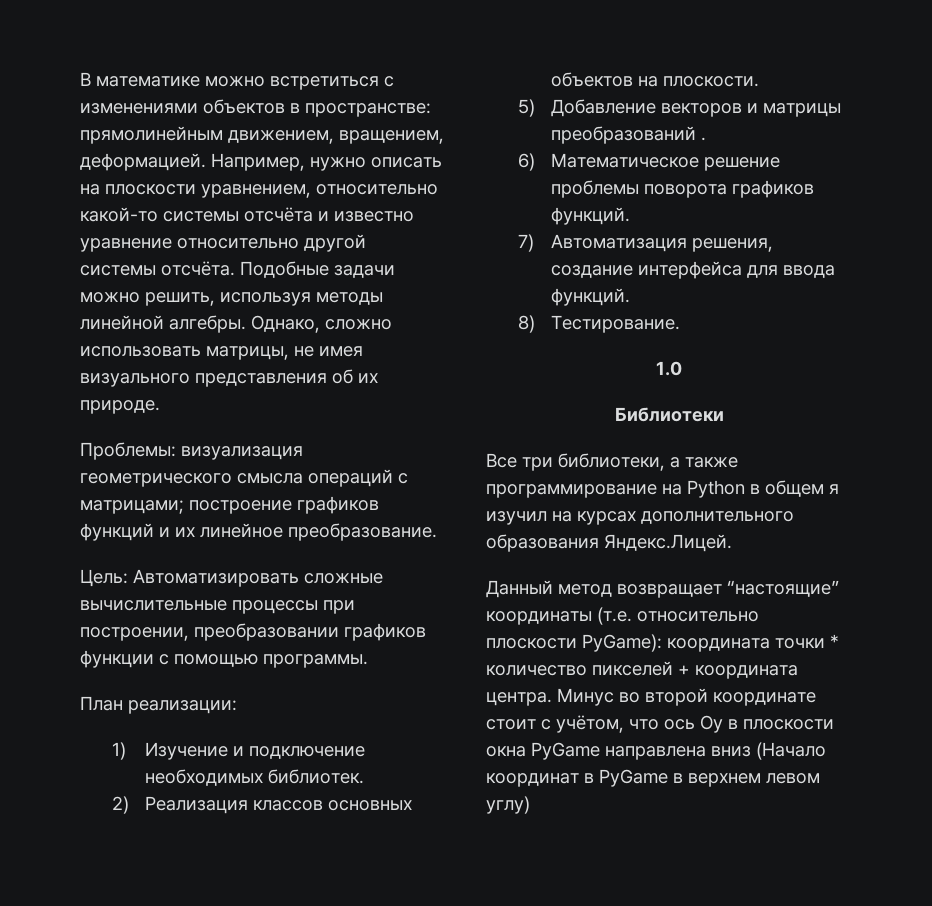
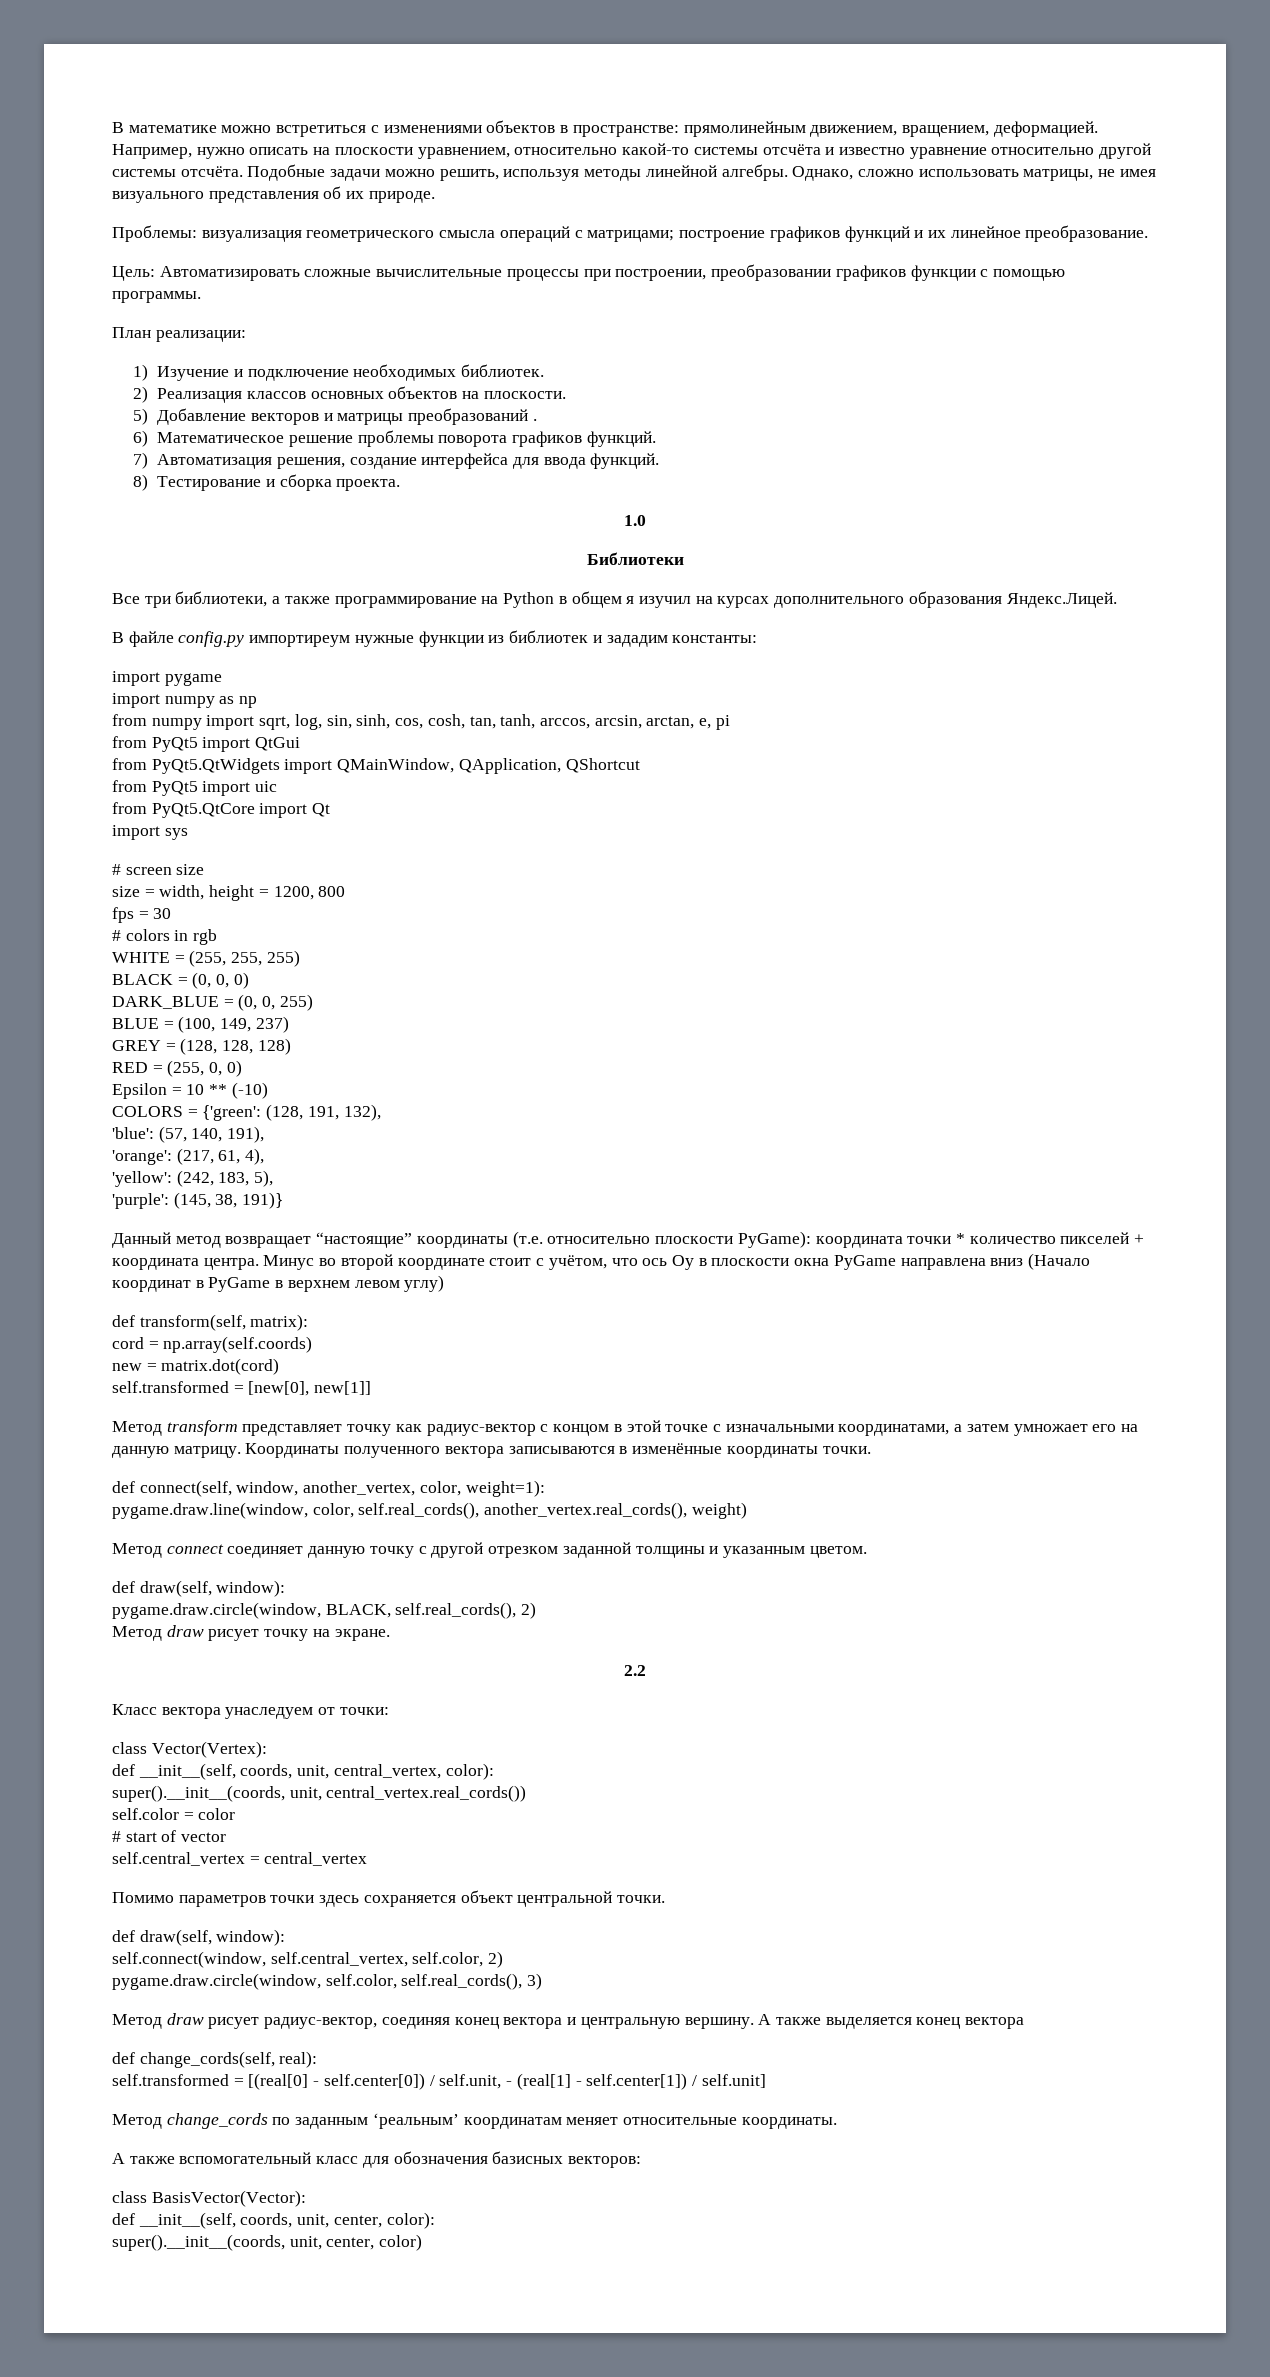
[550,315,680,333] Тестирование. -> [157,474,401,491] Тестирование и сборка проекта.
(732, 543) none -> [112,630,758,647] [112,671,222,686] [112,693,258,708] [112,714,730,730] [112,736,301,752] [112,758,640,774] [112,780,278,796] [112,802,331,818] [112,825,188,840] [112,864,205,875] [112,885,346,901] [112,907,172,923] [112,929,218,945] [112,950,300,967] [112,972,249,989] [112,994,313,1011] [112,1016,289,1033] [112,1038,291,1055] [112,1060,242,1077] [112,1082,268,1099] [112,1104,381,1121] [112,1126,265,1143] [112,1148,265,1165] [112,1170,274,1187] [112,1192,284,1209] // В файле config.py импортиреум нужные функции из библиотек и зададим константы: // import pygame // import numpy as np // from numpy import sqrt, log, sin, sinh, cos, cosh, tan, tanh, arccos, arcsin, arctan, e, pi // from PyQt5 import QtGui // from PyQt5.QtWidgets import QMainWindow, QApplication, QShortcut // from PyQt5 import uic // from PyQt5.QtCore import Qt // import sys // # screen size // size = width, height = 1200, 800 // fps = 30 // # colors in rgb // WHITE = (255, 255, 255) // BLACK = (0, 0, 0) // DARK_BLUE = (0, 0, 255) // BLUE = (100, 149, 237) // GREY = (128, 128, 128) // RED = (255, 0, 0) // Epsilon = 10 ** (-10) // COLORS = {'green': (128, 191, 132), // 'blue': (57, 140, 191), // 'orange': (217, 61, 4), // 'yellow': (242, 183, 5), // 'purple': (145, 38, 191)}
(530, 805) none -> [112,1314,309,1331] [112,1336,313,1353] [112,1358,280,1375] [112,1381,372,1396] [112,1420,1139,1436] [112,1443,871,1458] [112,1480,545,1497] [112,1502,747,1519] [112,1542,867,1558] [112,1580,286,1597] [112,1602,537,1619] [112,1625,390,1641] [624,1665,646,1676] [112,1704,389,1719] [112,1741,267,1758] [112,1763,494,1780] [112,1785,527,1802] [112,1808,236,1820] [112,1830,227,1842] [112,1852,368,1866] [112,1890,666,1907] [112,1929,286,1946] [112,1951,504,1968] [112,1973,543,1990] [112,2013,1025,2029] [112,2051,318,2068] [112,2073,766,2090] [112,2113,837,2129] [112,2151,642,2168] [112,2190,306,2207] [112,2212,435,2229] [112,2234,423,2251] // def transform(self, matrix): // cord = np.array(self.coords) // new = matrix.dot(cord) // self.transformed = [new[0], new[1]] // Метод transform представляет точку как радиус-вектор с концом в этой точке с изначальными координатами, а затем умножает его на данную матрицу. Координаты полученного вектора записываются в изменённые координаты точки. // def connect(self, window, another_vertex, color, weight=1): // pygame.draw.line(window, color, self.real_cords(), another_vertex.real_cords(), weight) // Метод connect соединяет данную точку с другой отрезком заданной толщины и указанным цветом. // def draw(self, window): // pygame.draw.circle(window, BLACK, self.real_cords(), 2) // Метод draw рисует точку на экране. // 2.2 // Класс вектора унаследуем от точки: // class Vector(Vertex): // def __init__(self, coords, unit, central_vertex, color): // super().__init__(coords, unit, central_vertex.real_cords()) // self.color = color // # start of vector // self.central_vertex = central_vertex // Помимо параметров точки здесь сохраняется объект центральной точки. // def draw(self, window): // self.connect(window, self.central_vertex, self.color, 2) // pygame.draw.circle(window, self.color, self.real_cords(), 3) // Метод draw рисует радиус-вектор, соединяя конец вектора и центральную вершину. А также выделяется конец вектора // def change_cords(self, real): // self.transformed = [(real[0] - self.center[0]) / self.unit, - (real[1] - self.center[1]) / self.unit] // Метод change_cords по заданным ‘реальным’ координатам меняет относительные координаты. // А также вспомогательный класс для обозначения базисных векторов: // class BasisVector(Vector): // def __init__(self, coords, unit, center, color): // super().__init__(coords, unit, center, color)

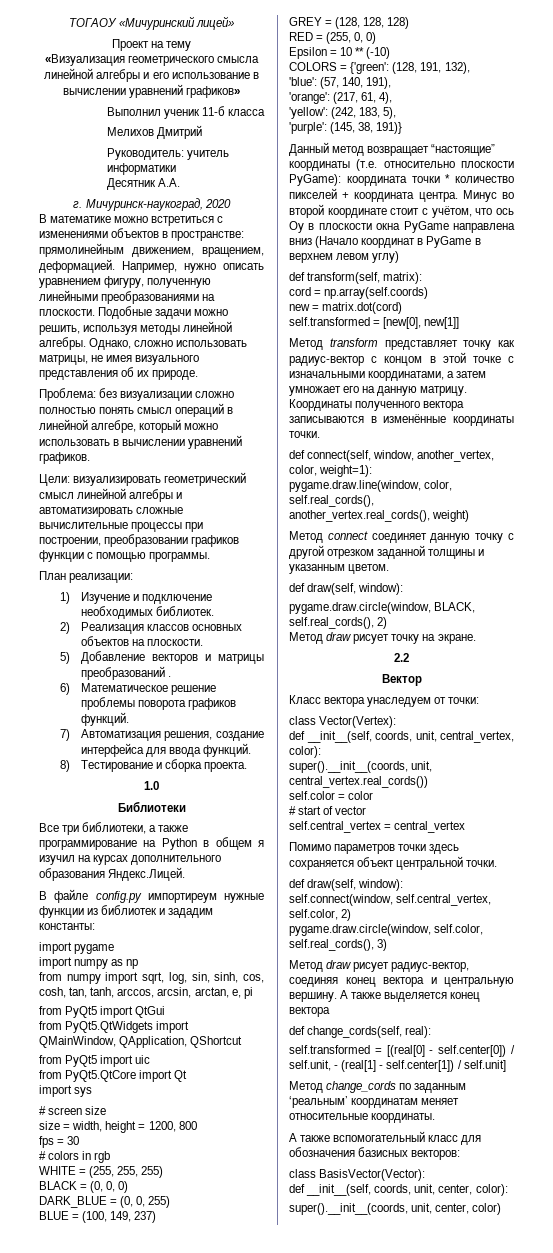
(112, 127) none -> [69,16,234,30] [111,39,192,51] [44,54,260,66] [44,68,259,82] [62,84,241,98] [106,106,265,119] [106,125,202,139] [106,148,229,160] [106,163,176,175] [106,178,180,190] [73,198,231,211] ТОГАОУ «Мичуринский лицей» // Проект на тему // «Визуализация геометрического смысла линейной алгебры и его использование в вычислении уравнений графиков» // Выполнил ученик 11-б класса // Мелихов Дмитрий // Руководитель: учитель информатики // Десятник А.А. // г. Мичуринск-наукоград, 2020 //
[313,143,1152,159] [112,166,243,177] на плоскости уравнением, относительно какой-то системы отсчёта и известно уравнение относительно другой системы отсчёта. -> [39,276,212,288] [39,290,216,304] [39,309,95,316] уравнением фигуру, полученную линейными преобразованиями на плоскости.
[112,225,1149,242] [112,266,300,281] Проблемы: визуализация геометрического смысла операций с матрицами; построение графиков функций и их линейное преобразование. // Цель: Автоматизировать -> [39,388,235,401] [39,403,234,417] [39,419,219,433] [39,435,243,449] [39,452,90,464] [39,472,247,486] [39,488,183,502] [39,507,133,517] Проблема: без визуализации сложно полностью понять смысл операций в линейной алгебре, который можно использовать в вычислении уравнений графиков. // Цели: визуализировать геометрический смысл линейной алгебры и автоматизировать
(646, 1670) none -> [381,674,422,686] // Вектор

